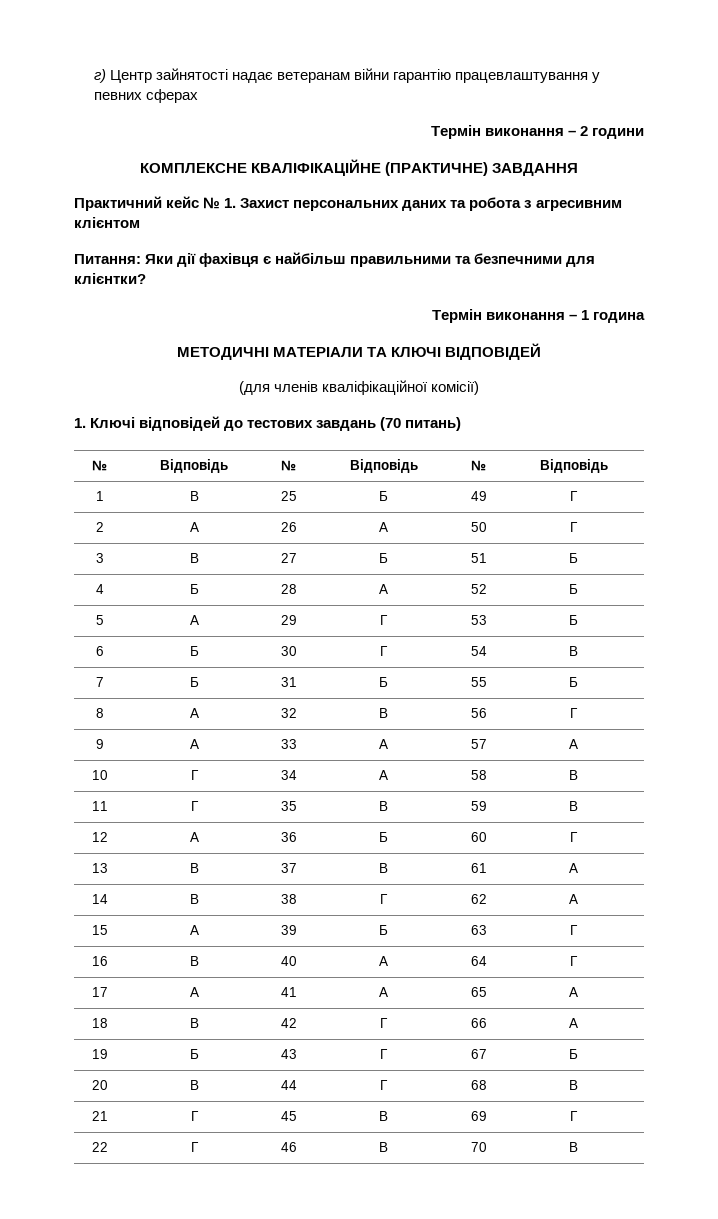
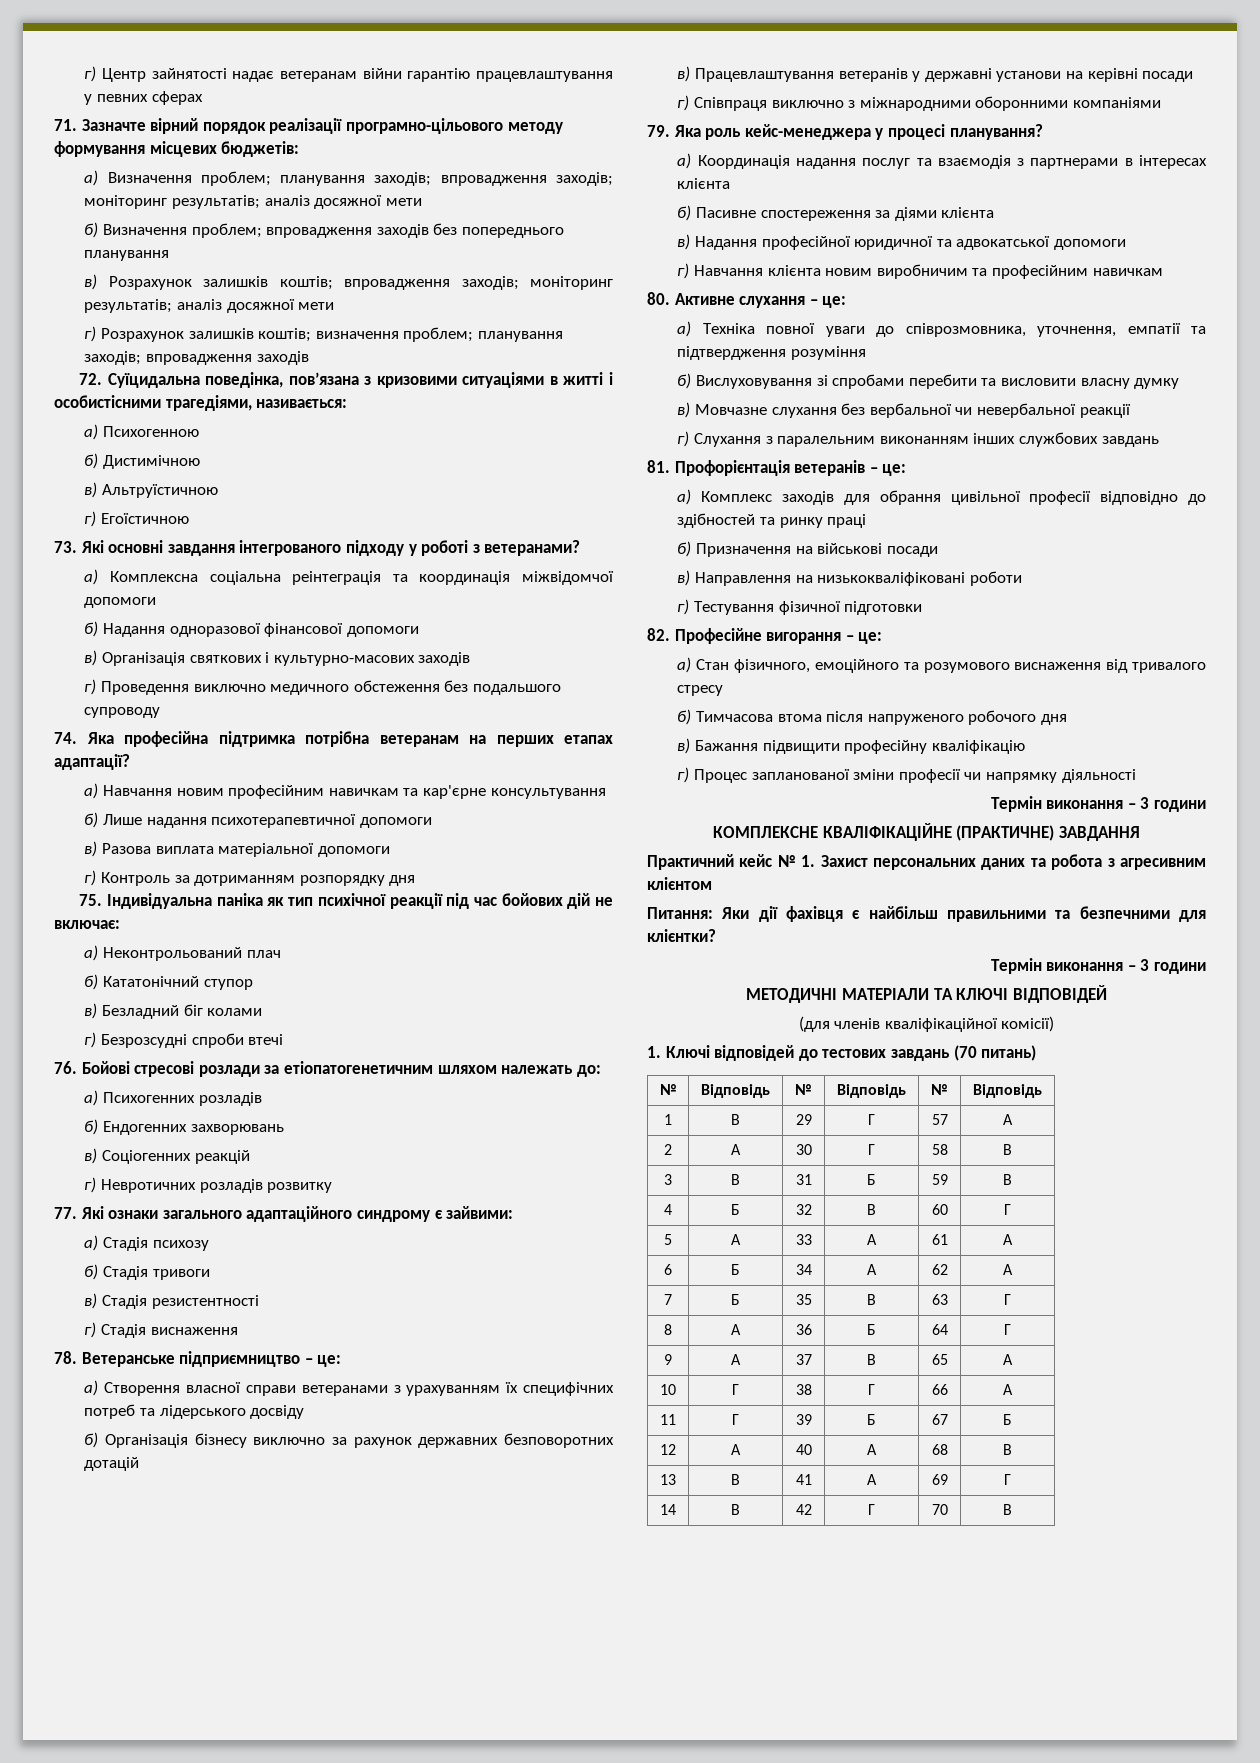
[430,125,588,139] // Термін виконання – 2 -> [54,118,563,134] [54,141,300,157] [84,170,613,186] [84,195,422,209] [84,222,564,238] [84,250,170,261] [84,274,613,290] [84,299,335,313] [84,326,563,342] [84,351,309,365] [79,372,613,388] [54,395,348,411] [84,424,199,440] [84,453,200,469] [84,482,218,498] [84,511,189,527] [54,540,581,556] [84,569,614,585] [84,597,157,608] [84,621,419,637] [84,650,471,666] [84,679,561,695] [84,707,161,718] [54,731,613,747] [54,754,130,770] [84,783,606,799] [84,812,432,828] [84,841,390,857] [84,870,416,886] [79,893,613,909] [54,920,120,929] [84,945,281,961] [84,974,253,990] [84,1003,263,1019] [84,1032,284,1048] [54,1061,601,1077] [84,1090,262,1106] [84,1119,284,1135] [84,1148,250,1164] [84,1177,333,1193] [54,1206,514,1222] [84,1235,209,1251] [84,1264,210,1280] [84,1293,259,1309] [84,1322,238,1338] [54,1351,342,1367] [84,1380,614,1396] [84,1404,305,1419] [84,1432,614,1448] [84,1457,140,1471] [677,66,1194,82] [677,95,1161,111] [647,124,1043,140] [677,153,1207,169] [677,178,731,189] [677,205,995,221] [677,234,1126,250] [677,263,1163,279] [647,292,847,308] [677,321,1206,337] [677,346,866,360] [677,373,1180,389] [677,402,1131,418] [677,431,1159,447] [647,460,907,476] [677,489,1206,505] [677,513,867,528] [677,541,938,557] [677,570,1022,586] [677,599,923,615] [647,628,883,644] [677,657,1206,673] [677,685,724,696] [677,709,1067,725] [677,738,1025,754] [677,767,1136,783] [990,796,1150,812] // 71. Зазначте вірний порядок реалізації програмно-цільового методу формування місцевих бюджетів: // а) Визначення проблем; планування заходів; впровадження заходів; моніторинг результатів; аналіз досяжної мети // б) Визначення проблем; впровадження заходів без попереднього планування // в) Розрахунок залишків коштів; впровадження заходів; моніторинг результатів; аналіз досяжної мети // г) Розрахунок залишків коштів; визначення проблем; планування заходів; впровадження заходів // 72. Суїцидальна поведінка, пов’язана з кризовими ситуаціями в житті і особистісними трагедіями, називається: // а) Психогенною // б) Дистимічною // в) Альтруїстичною // г) Егоїстичною // 73. Які основні завдання інтегрованого підходу у роботі з ветеранами? // а) Комплексна соціальна реінтеграція та координація міжвідомчої допомоги // б) Надання одноразової фінансової допомоги // в) Організація святкових і культурно-масових заходів // г) Проведення виключно медичного обстеження без подальшого супроводу // 74. Яка професійна підтримка потрібна ветеранам на перших етапах адаптації? // а) Навчання новим професійним навичкам та кар'єрне консультування // б) Лише надання психотерапевтичної допомоги // в) Разова виплата матеріальної допомоги // г) Контроль за дотриманням розпорядку дня // 75. Індивідуальна паніка як тип психічної реакції під час бойових дій не включає: // а) Неконтрольований плач // б) Кататонічний ступор // в) Безладний біг колами // г) Безрозсудні спроби втечі // 76. Бойові стресові розлади за етіопатогенетичним шляхом належать до: // а) Психогенних розладів // б) Ендогенних захворювань // в) Соціогенних реакцій // г) Невротичних розладів розвитку // 77. Які ознаки загального адаптаційного синдрому є зайвими: // а) Стадія психозу // б) Стадія тривоги // в) Стадія резистентності // г) Стадія виснаження // 78. Ветеранське підприємництво – це: // а) Створення власної справи ветеранами з урахуванням їх специфічних потреб та лідерського досвіду // б) Організація бізнесу виключно за рахунок державних безповоротних дотацій // в) Працевлаштування ветеранів у державні установи на керівні посади // г) Співпраця виключно з міжнародними оборонними компаніями // 79. Яка роль кейс-менеджера у процесі планування? // а) Координація надання послуг та взаємодія з партнерами в інтересах клієнта // б) Пасивне спостереження за діями клієнта // в) Надання професійної юридичної та адвокатської допомоги // г) Навчання клієнта новим виробничим та професійним навичкам // 80. Активне слухання – це: // а) Техніка повної уваги до співрозмовника, уточнення, емпатії та підтвердження розуміння // б) Вислуховування зі спробами перебити та висловити власну думку // в) Мовчазне слухання без вербальної чи невербальної реакції // г) Слухання з паралельним виконанням інших службових завдань // 81. Профорієнтація ветеранів – це: // а) Комплекс заходів для обрання цивільної професії відповідно до здібностей та ринку праці // б) Призначення на військові посади // в) Направлення на низькокваліфіковані роботи // г) Тестування фізичної підготовки // 82. Професійне вигорання – це: // а) Стан фізичного, емоційного та розумового виснаження від тривалого стресу // б) Тимчасова втома після напруженого робочого дня // в) Бажання підвищити професійну кваліфікацію // г) Процес запланованої зміни професії чи напрямку діяльності // Термін виконання – 3
[580,310,645,323] 1 година -> [1140,959,1206,974] 3 години
[280,491,297,501] [379,491,389,501] [470,491,487,501] [570,491,578,501] 25 | Б | 49 | Г -> [795,1114,812,1125] [868,1114,875,1125] [931,1114,948,1125] [1003,1114,1013,1125] 29 | Г | 57 | А
[280,522,297,532] [379,522,389,532] [470,522,487,532] [570,522,578,532] 26 | А | 50 | Г -> [795,1144,812,1155] [868,1144,875,1155] [931,1144,948,1155] [1003,1144,1012,1155] 30 | Г | 58 | В
[280,553,297,563] [379,553,389,563] [470,553,487,563] [569,553,578,563] 27 | Б | 51 | Б -> [795,1174,812,1185] [867,1174,876,1185] [931,1174,948,1185] [1003,1174,1012,1185] 31 | Б | 59 | В
[280,584,297,594] [379,584,389,594] [470,584,487,594] [569,584,578,594] [95,615,104,625] [189,615,199,625] [280,615,297,625] [380,615,389,625] [470,615,487,625] [569,615,578,625] [95,646,104,656] [189,646,199,656] [280,646,297,656] [380,646,389,656] [470,646,487,656] [569,646,578,656] [95,677,104,687] [189,677,199,687] [280,677,297,687] [379,677,389,687] [470,677,487,687] [569,677,578,687] 28 | А | 52 | Б // 5 | А | 29 | Г | 53 | Б // 6 | Б | 30 | Г | 54 | В // 7 | Б | 31 | Б | 55 | Б -> [795,1204,812,1215] [867,1204,876,1215] [931,1204,948,1215] [1004,1204,1011,1215] [664,1234,672,1245] [731,1234,741,1245] [795,1234,812,1245] [867,1234,877,1245] [931,1234,948,1245] [1003,1234,1013,1245] [664,1264,672,1275] [731,1264,740,1275] [795,1264,812,1275] [867,1264,877,1275] [931,1264,948,1275] [1003,1264,1013,1275] [664,1294,672,1305] [731,1294,740,1305] [795,1294,812,1305] [867,1294,876,1305] [931,1294,948,1305] [1004,1294,1011,1305] 32 | В | 60 | Г // 5 | А | 33 | А | 61 | А // 6 | Б | 34 | А | 62 | А // 7 | Б | 35 | В | 63 | Г
[280,708,297,718] [379,708,389,718] [470,708,487,718] 32 | В | 56 -> [795,1324,812,1335] [867,1324,876,1335] [931,1324,948,1335] 36 | Б | 64
[280,739,297,749] [379,739,389,749] [470,739,487,749] 33 | А | 57 -> [795,1354,812,1365] [867,1354,876,1365] [931,1354,948,1365] 37 | В | 65
[280,770,297,780] [379,770,389,780] [470,770,487,780] [569,770,578,780] 34 | А | 58 | В -> [795,1384,812,1395] [868,1384,875,1395] [931,1384,948,1395] [1003,1384,1013,1395] 38 | Г | 66 | А
[280,801,297,811] [379,801,389,811] [470,801,487,811] [569,801,578,811] [91,832,108,842] [189,832,199,842] [280,832,297,842] [379,832,389,842] [470,832,487,842] [570,832,578,842] [91,863,108,873] [189,863,199,873] [280,863,297,873] [379,863,389,873] [470,863,487,873] [569,863,578,873] [91,894,108,904] [189,894,199,904] [280,894,297,904] [380,894,389,904] [470,894,487,904] [569,894,578,904] [91,925,108,935] [189,925,199,935] [280,925,297,935] [379,925,389,935] [470,925,487,935] [570,925,578,935] [91,956,108,966] [189,956,199,966] [280,956,297,966] [379,956,389,966] [470,956,487,966] [570,956,578,966] [91,987,108,997] [189,987,199,997] 35 | В | 59 | В // 12 | А | 36 | Б | 60 | Г // 13 | В | 37 | В | 61 | А // 14 | В | 38 | Г | 62 | А // 15 | А | 39 | Б | 63 | Г // 16 | В | 40 | А | 64 | Г // 17 | А -> [795,1414,812,1425] [867,1414,876,1425] [931,1414,948,1425] [1003,1414,1012,1425] [660,1444,676,1455] [731,1444,741,1455] [795,1444,812,1455] [867,1444,877,1455] [931,1444,948,1455] [1003,1444,1012,1455] [660,1474,676,1485] [731,1474,740,1485] 39 | Б | 67 | Б // 12 | А | 40 | А | 68 | В // 13 | В
[470,987,487,997] [569,987,578,997] [91,1018,108,1028] 65 | А // 18 -> [931,1474,948,1485] [1004,1474,1011,1485] [660,1504,676,1515] 69 | Г // 14
[470,1018,487,1028] [569,1018,578,1028] [91,1049,108,1059] [189,1049,199,1059] [280,1049,297,1059] [380,1049,389,1059] [470,1049,487,1059] [569,1049,578,1059] [91,1080,108,1090] [189,1080,199,1090] [280,1080,297,1090] [380,1080,389,1090] [470,1080,487,1090] [569,1080,578,1090] [91,1111,108,1121] [190,1111,199,1121] [280,1111,297,1121] [379,1111,389,1121] [470,1111,487,1121] [570,1111,578,1121] [91,1142,108,1152] [190,1142,199,1152] [280,1142,297,1152] [379,1142,389,1152] | 66 | А // 19 | Б | 43 | Г | 67 | Б // 20 | В | 44 | Г | 68 | В // 21 | Г | 45 | В | 69 | Г // 22 | Г | 46 | В -> (875, 1509) none

